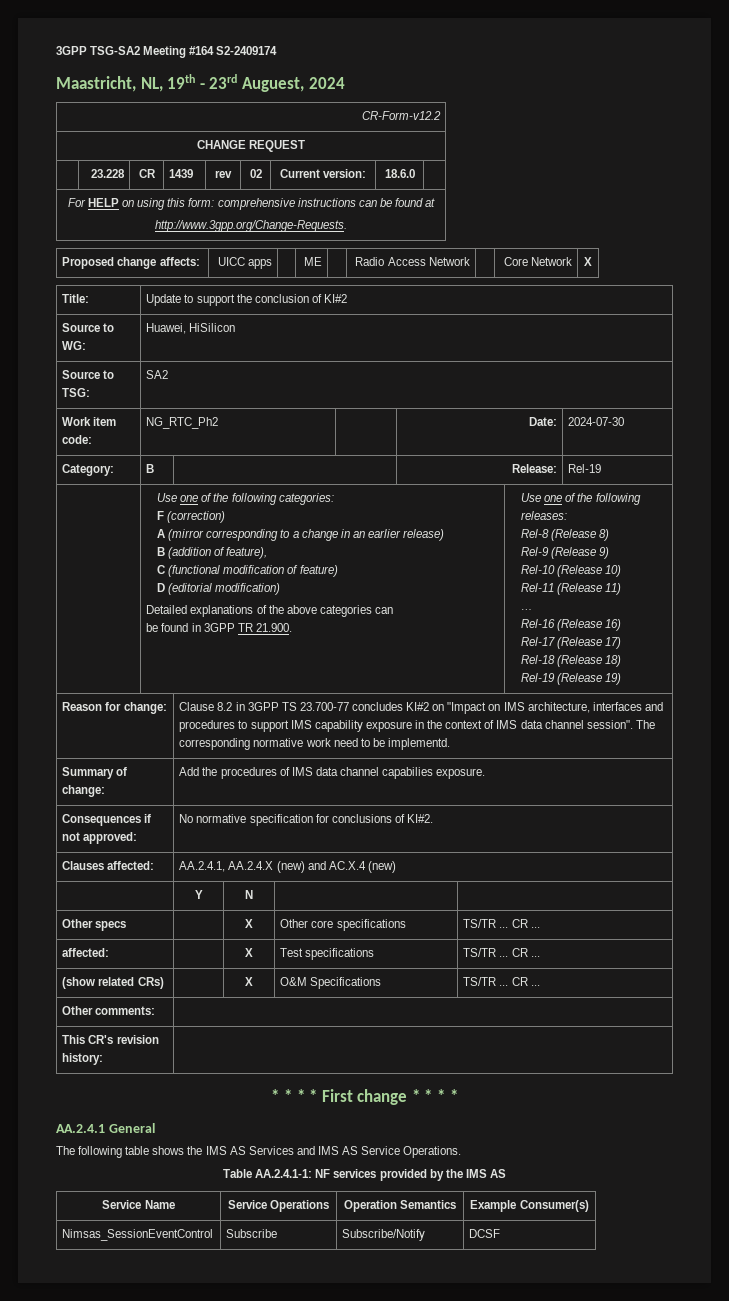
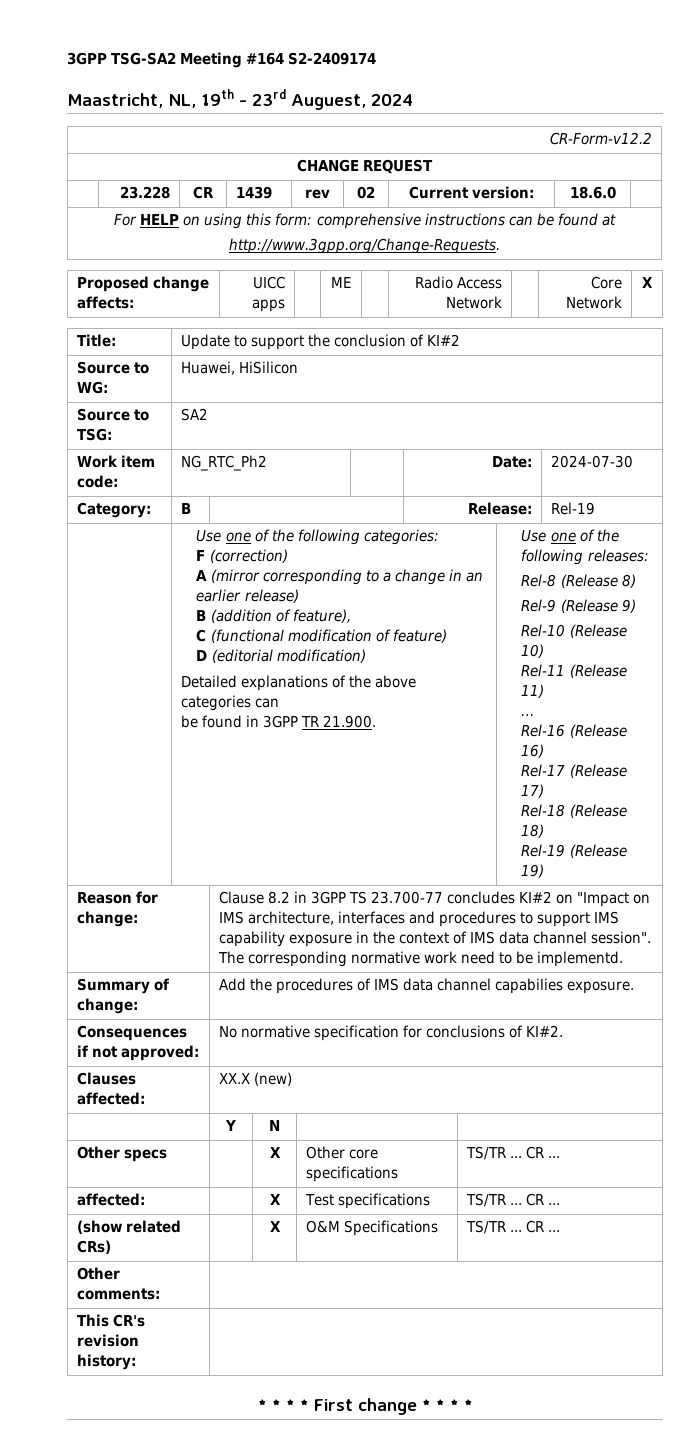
[179,861,366,873] AA.2.4.1, AA.2.4.X (new) and AC.X.4 -> [218,1073,250,1084] XX.X
[56,1123,155,1133] [56,1146,462,1158] [223,1169,506,1181] [102,1200,175,1209] [227,1200,330,1212] [343,1200,457,1212] [470,1200,589,1212] [62,1229,214,1241] [226,1229,278,1238] [342,1229,426,1241] [469,1229,501,1238] // AA.2.4.1 General // The following table shows the IMS AS Services and IMS AS Service Operations. // Table AA.2.4.1-1: NF services provided by the IMS AS // Service Name | Service Operations | Operation Semantics | Example Consumer(s) // Nimsas_SessionEventControl | Subscribe | Subscribe/Notify | DCSF -> (473, 1405) none

